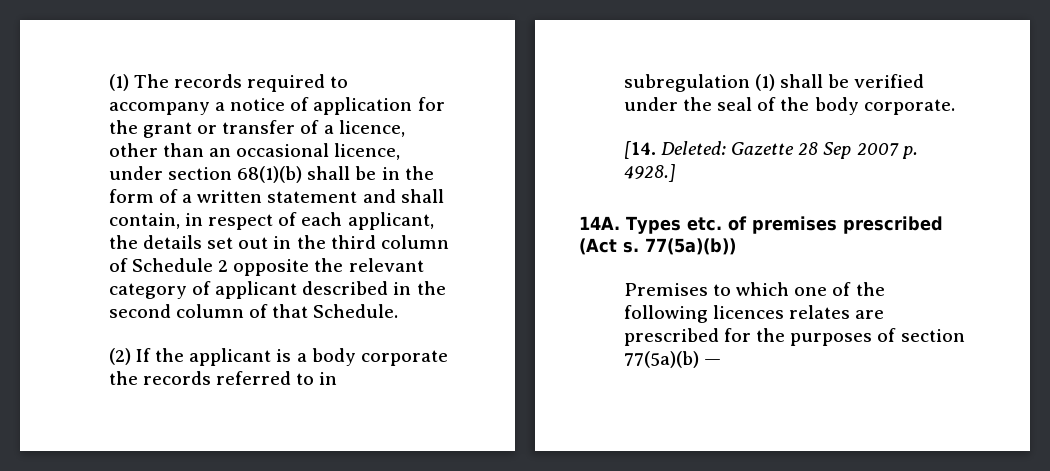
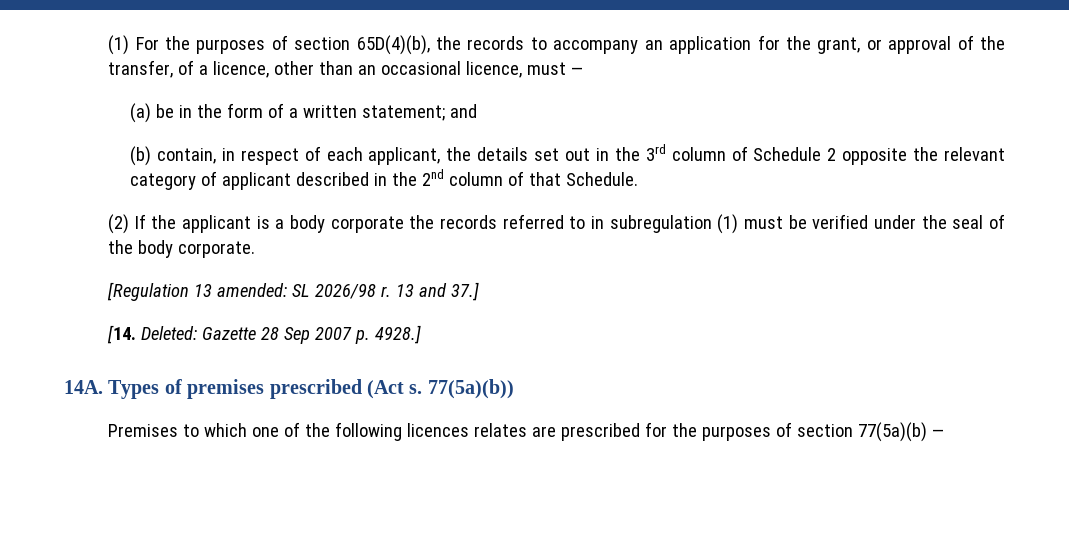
[108,74,349,92] [108,97,445,115] [108,120,296,138] (1) The records required to accompany a notice of application for the grant or transfer -> [108,35,1005,55] [108,60,174,78] (1) For the purposes of section 65D(4)(b), the records to accompany an application for the grant, or approval of the transfer,
[108,166,351,183] under section 68(1)(b) shall -> [527,62,584,75] [130,103,152,123] must — // (a)
[267,189,444,203] statement and shall -> [362,104,478,121] [130,146,152,166] statement; and // (b)
[330,235,376,249] third -> [645,144,666,161] 3rd
[108,304,171,318] second -> [422,169,445,186] 2nd
[780,74,824,88] shall -> [744,216,784,229] must
(955, 107) none -> [107,282,480,301] // [Regulation 13 amended: SL 2026/98 r. 13 and 37.]
[686,217,722,231] etc. -> (160, 389) none

